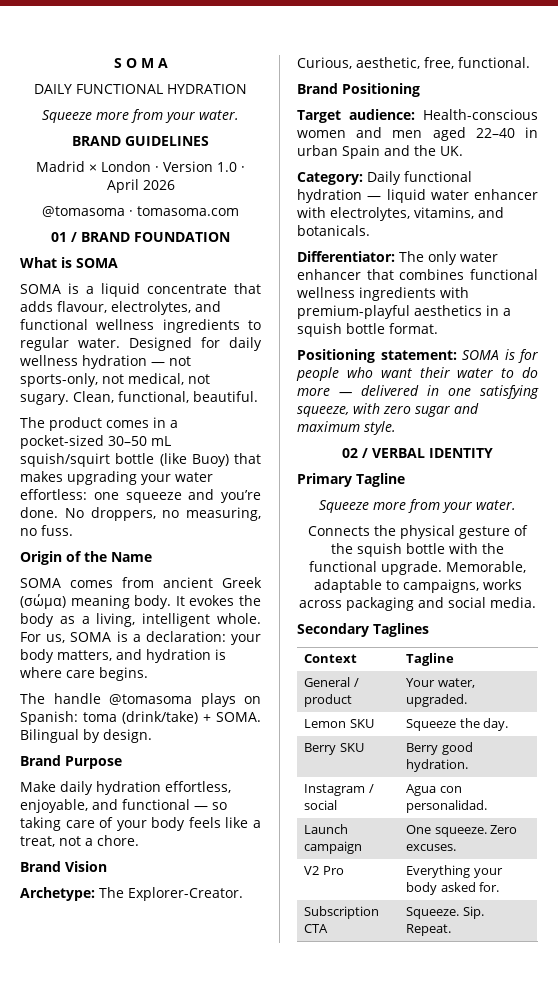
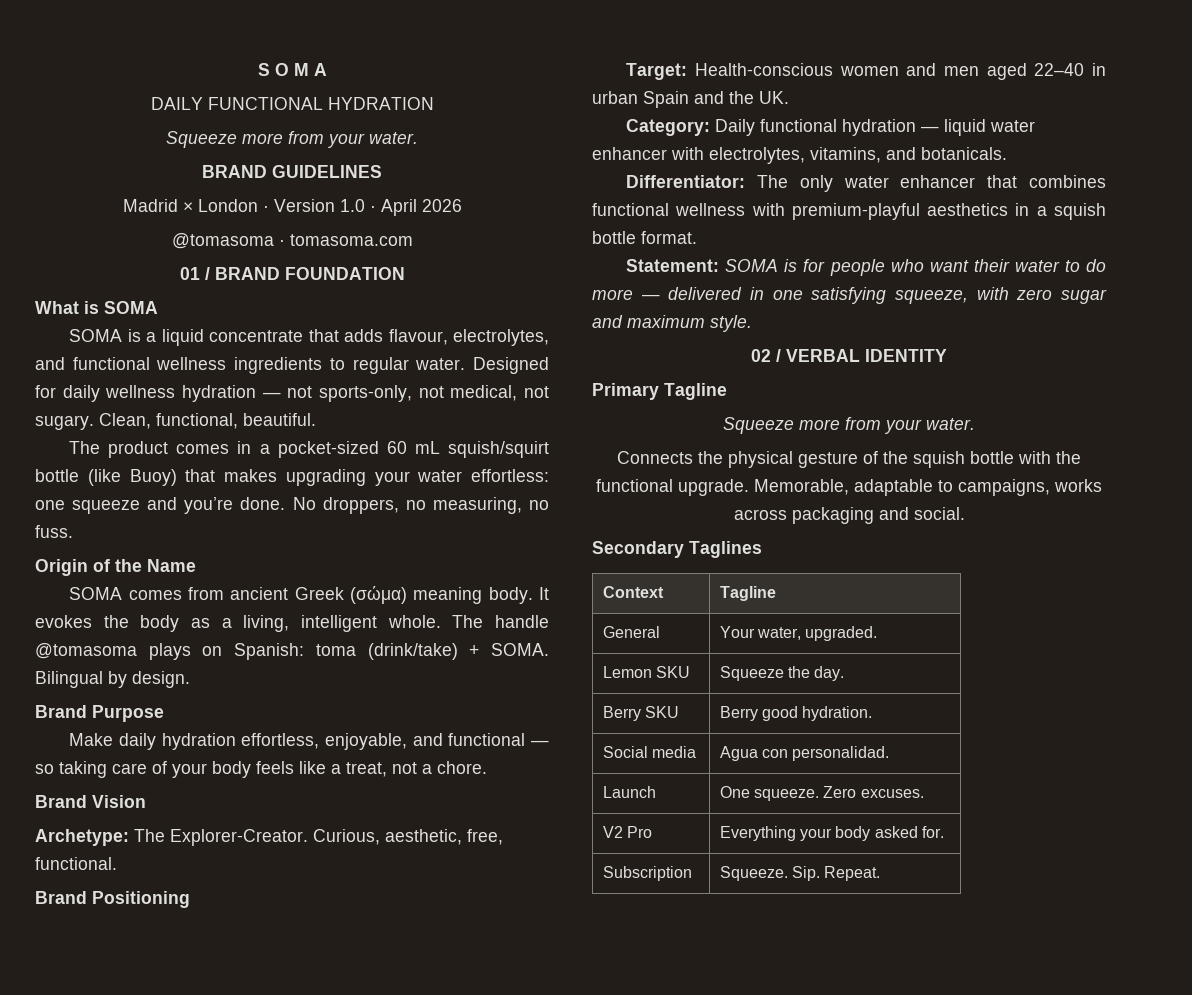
[108,436,147,446] 30–50 -> [386,441,407,454] 60
[20,631,261,645] [20,649,226,663] [20,667,148,681] For us, SOMA is a declaration: your body matters, and hydration is where care begins. // -> (441, 621) none
[297,109,415,123] Target audience: -> [626,63,688,80] Target:
[359,287,436,301] ingredients -> (746, 209) none
[297,349,457,363] Positioning statement: -> [626,259,720,272] Statement:
[448,597,536,608] social media. -> [913,507,965,520] social.
[353,678,359,687] [304,694,353,707] / product -> (660, 632) none
[304,784,374,796] [304,800,338,810] Instagram / social -> [602,746,697,758] Social media
[304,841,363,854] campaign -> (656, 792) none
[304,924,329,933] CTA -> (692, 873) none

